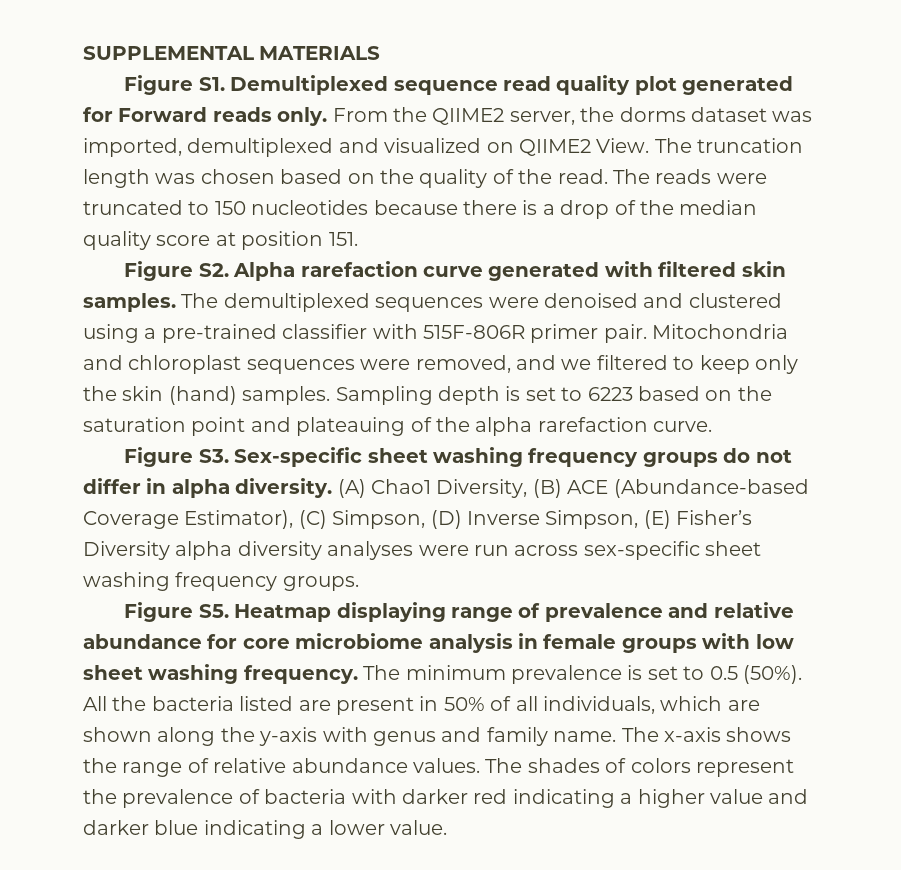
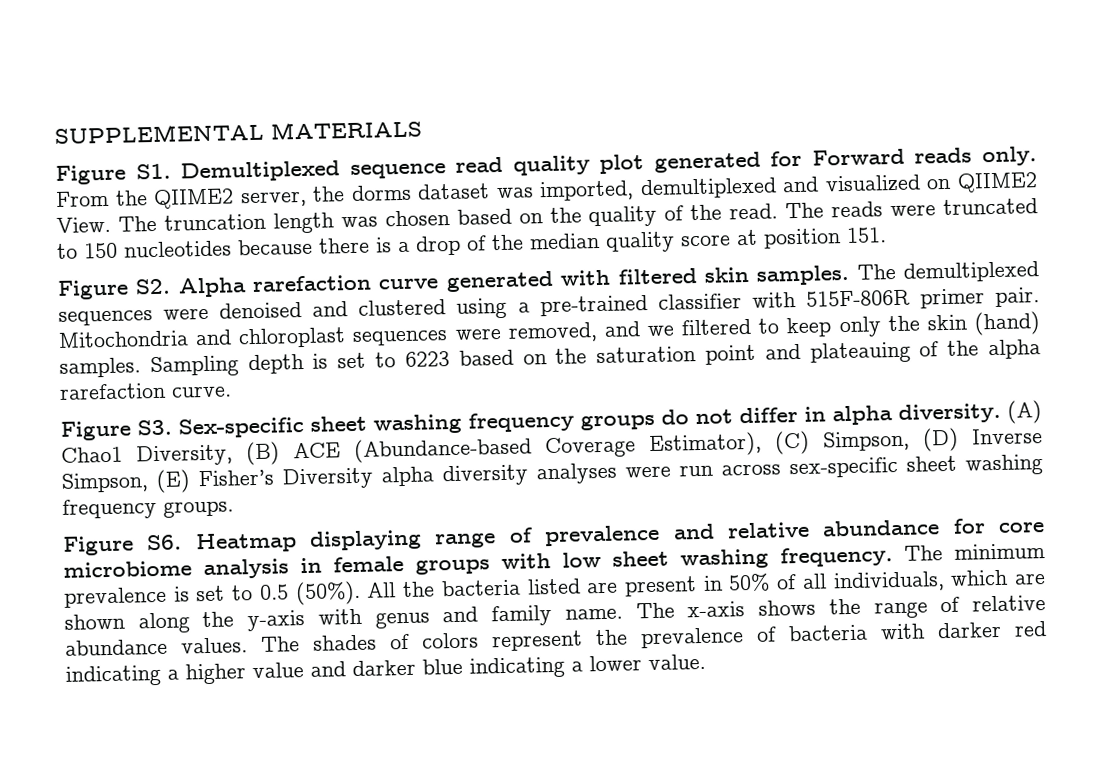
[198,604,229,618] S5. -> [146,534,183,551] S6.

